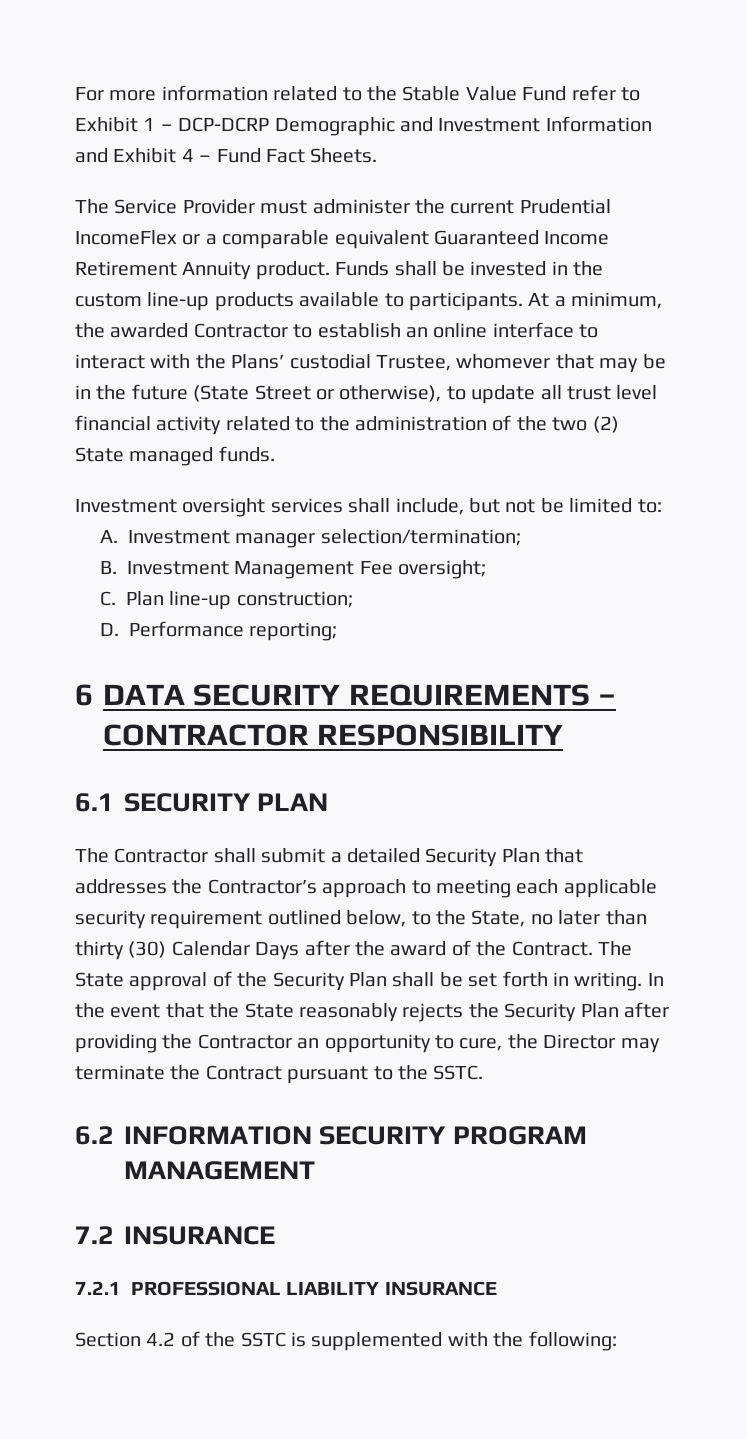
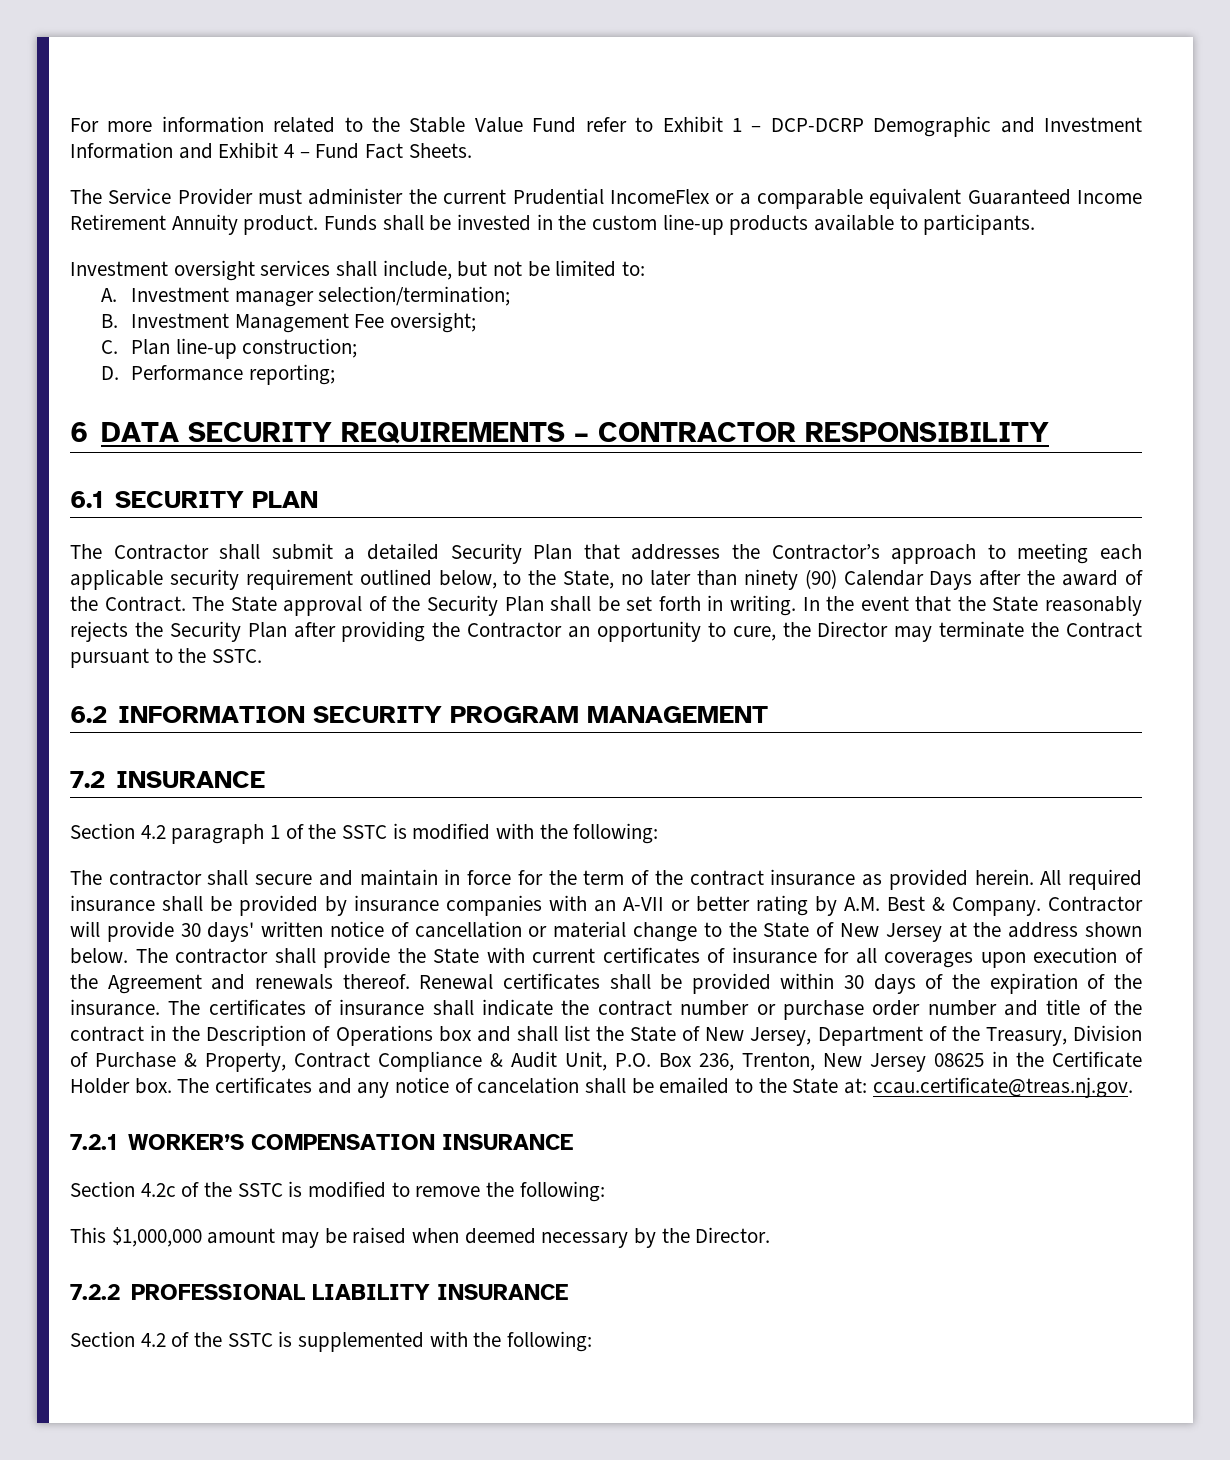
[528,292,663,309] [75,322,599,338] [75,354,666,373] [75,384,658,404] [75,415,619,435] [75,446,275,466] At a minimum, the awarded Contractor to establish an online interface to interact with the Plans’ custodial Trustee, whomever that may be in the future (State Street or otherwise), to update all trust level financial activity related to the administration of the two (2) State managed funds. -> (1036, 224) none
[75,941,167,960] thirty (30) -> [743,569,837,590] ninety (90)
[75,1281,121,1295] 7.2.1 -> [70,823,659,844] [70,869,1142,890] [70,895,1143,916] [70,921,1142,942] [70,947,1143,968] [70,973,1142,994] [70,999,1143,1020] [70,1025,1142,1046] [70,1051,1142,1072] [70,1077,1133,1098] [70,1134,573,1150] [70,1181,605,1202] [70,1227,771,1248] [70,1284,120,1300] Section 4.2 paragraph 1 of the SSTC is modified with the following: // The contractor shall secure and maintain in force for the term of the contract insurance as provided herein. All required insurance shall be provided by insurance companies with an A-VII or better rating by A.M. Best & Company. Contractor will provide 30 days' written notice of cancellation or material change to the State of New Jersey at the address shown below. The contractor shall provide the State with current certificates of insurance for all coverages upon execution of the Agreement and renewals thereof. Renewal certificates shall be provided within 30 days of the expiration of the insurance. The certificates of insurance shall indicate the contract number or purchase order number and title of the contract in the Description of Operations box and shall list the State of New Jersey, Department of the Treasury, Division of Purchase & Property, Contract Compliance & Audit Unit, P.O. Box 236, Trenton, New Jersey 08625 in the Certificate Holder box. The certificates and any notice of cancelation shall be emailed to the State at: ccau.certificate@treas.nj.gov. // 7.2.1 WORKER’S COMPENSATION INSURANCE // Section 4.2c of the SSTC is modified to remove the following: // This $1,000,000 amount may be raised when deemed necessary by the Director. // 7.2.2

